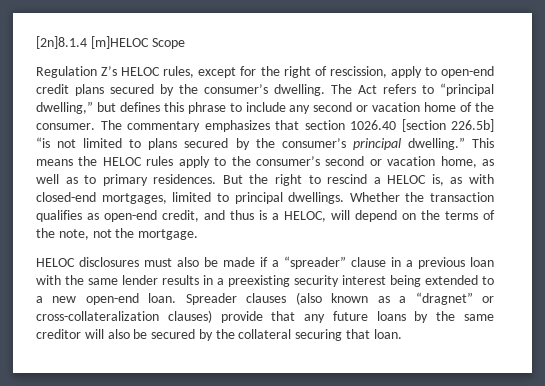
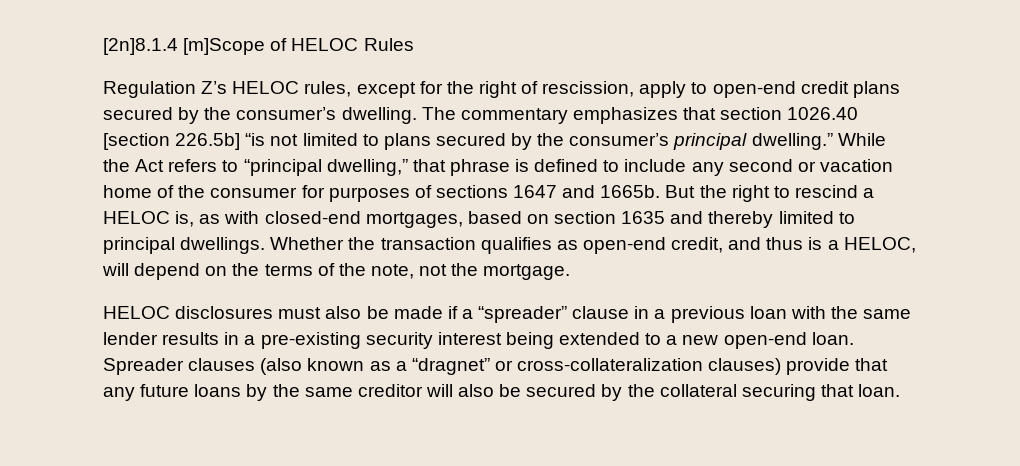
[90,36,185,49] [m]HELOC Scope -> [183,38,414,55] [m]Scope of HELOC Rules
[358,83,494,96] [36,101,494,114] [36,120,122,130] Act refers to “principal dwelling,” but defines this phrase to include any second or vacation home of the consumer. The -> (456, 113) none
[471,138,494,148] [36,156,495,168] [36,174,217,186] This means the HELOC rules apply to the consumer’s second or vacation home, as well as to primary residences. -> [837,133,886,146] [103,159,893,176] [103,185,661,202] While the Act refers to “principal dwelling,” that phrase is defined to include any second or vacation home of the consumer for purposes of sections 1647 and 1665b.
(167, 198) none -> [467,211,774,228] based on section 1635 and thereby
[228,275,290,287] preexisting -> [260,332,361,349] pre-existing

